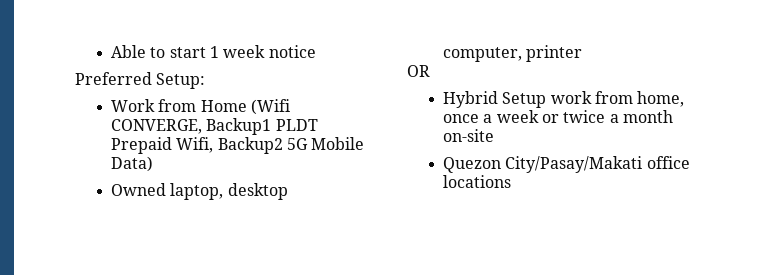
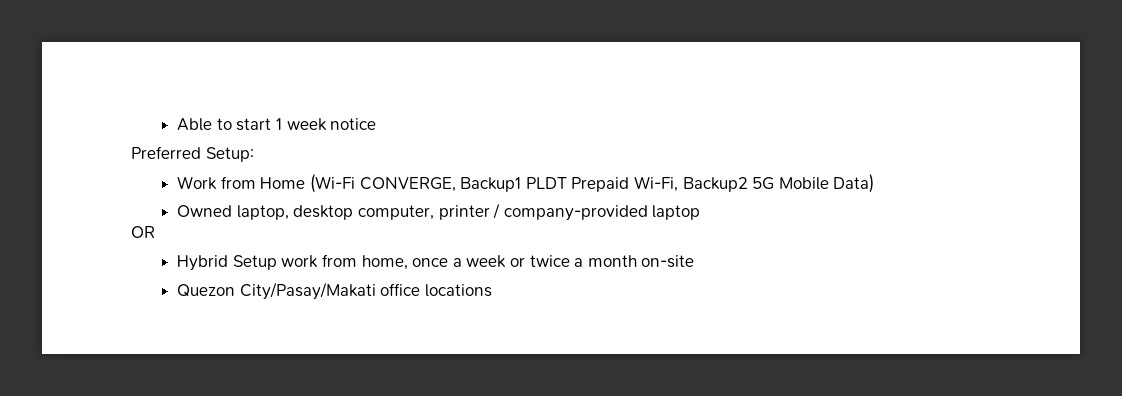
[250,99,290,115] (Wifi -> [309,174,355,193] (Wi-Fi
[176,137,214,153] Wifi, -> [633,176,678,192] Wi-Fi,
(583, 53) none -> [493,203,701,221] / company-provided laptop

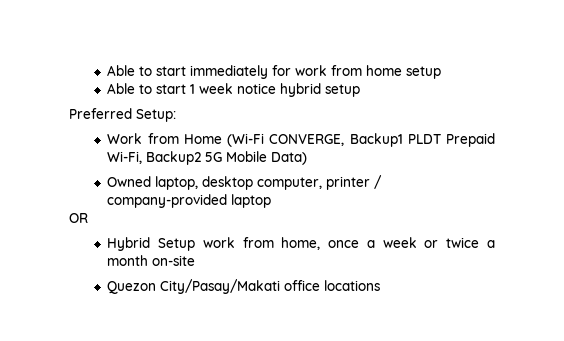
[177,118,272,131] Able to start -> [107,65,442,79] [107,83,187,94] Able to start immediately for work from home setup // Able to start
(377, 124) none -> [280,83,361,97] hybrid setup

